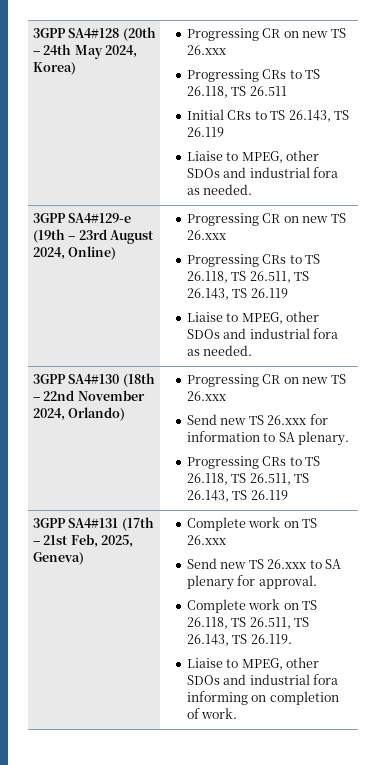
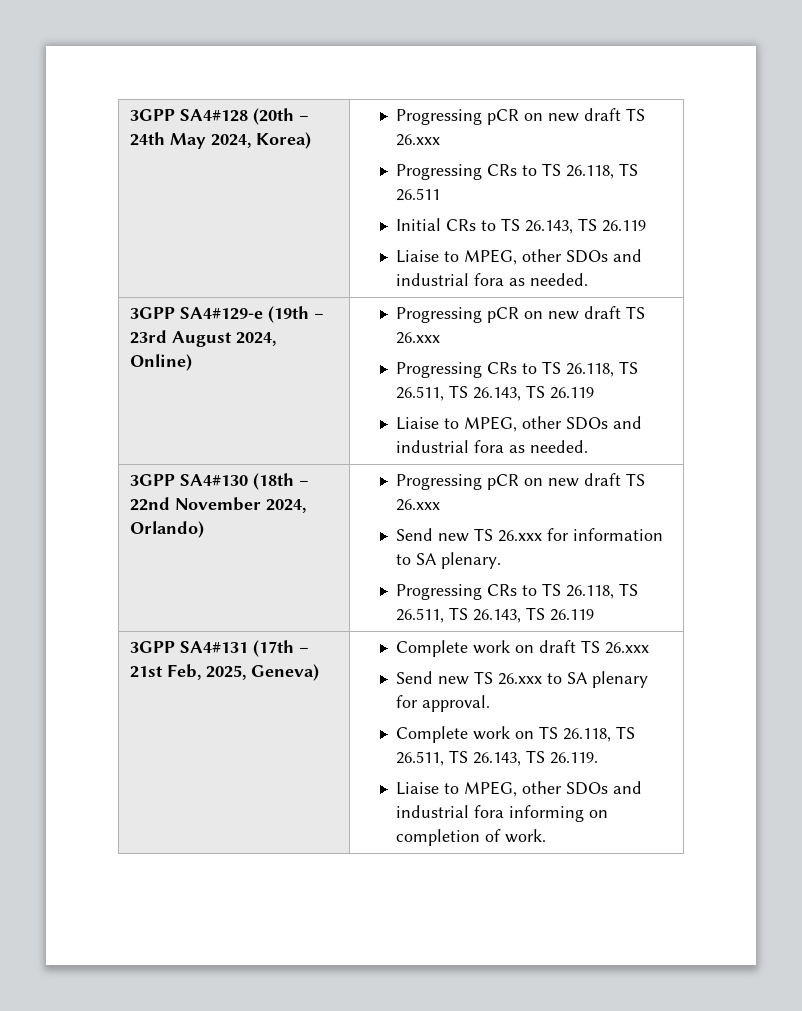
[262,28,329,38] CR on new -> [487,108,622,125] pCR on new draft
[262,213,329,223] CR on new -> [487,306,622,323] pCR on new draft
[262,374,329,384] CR on new -> [487,473,622,490] pCR on new draft
(299, 524) none -> [539,640,577,653] draft

